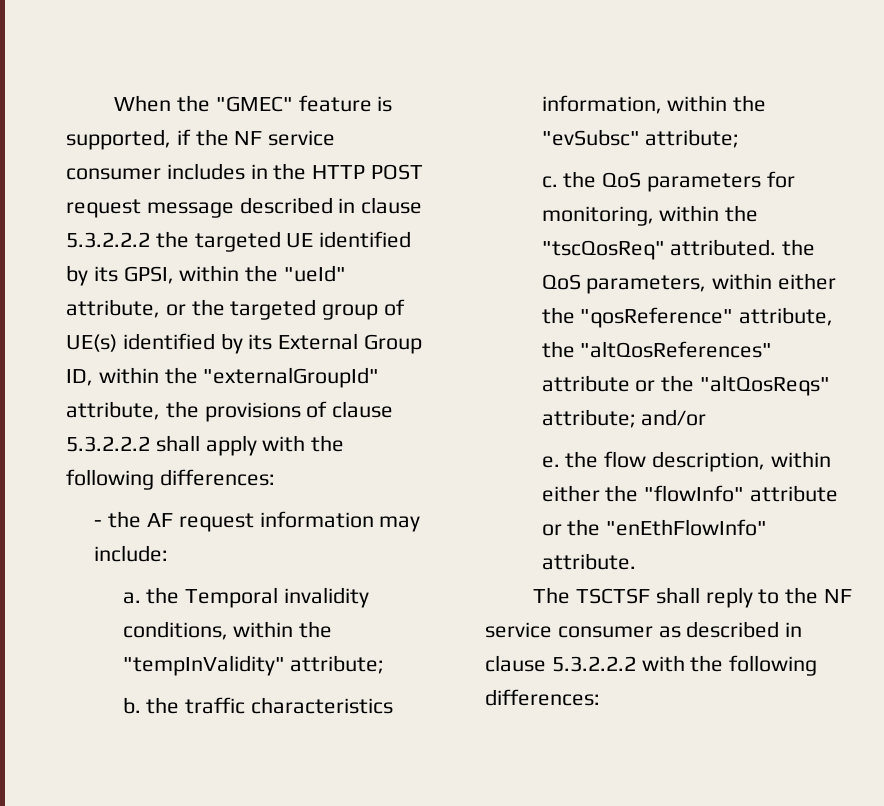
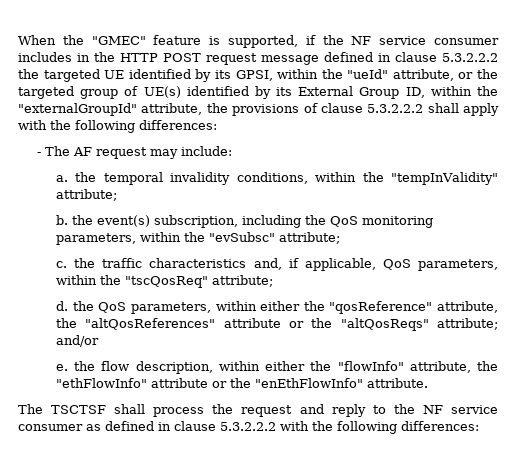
[239,197,333,214] described -> [324,52,373,62] defined
[108,511,142,528] the -> [44,146,70,156] The
[259,511,374,528] information -> (147, 153) none
[185,587,279,608] Temporal -> [103,172,163,185] temporal
[185,697,393,714] [541,95,662,114] traffic characteristics information, -> [96,215,433,228] [55,233,136,245] event(s) subscription, including the QoS monitoring parameters,
[602,171,795,192] [541,206,654,226] QoS parameters for monitoring, -> [102,258,498,271] traffic characteristics and, if applicable, QoS parameters,
[670,239,777,256] attributed. -> [211,275,273,287] [55,301,68,311] attribute; // d.
(745, 493) none -> [409,361,499,373] [55,378,147,388] attribute, the "ethFlowInfo"
(700, 595) none -> [153,404,324,417] process the request and
[686,621,780,638] described -> [105,421,154,431] defined

